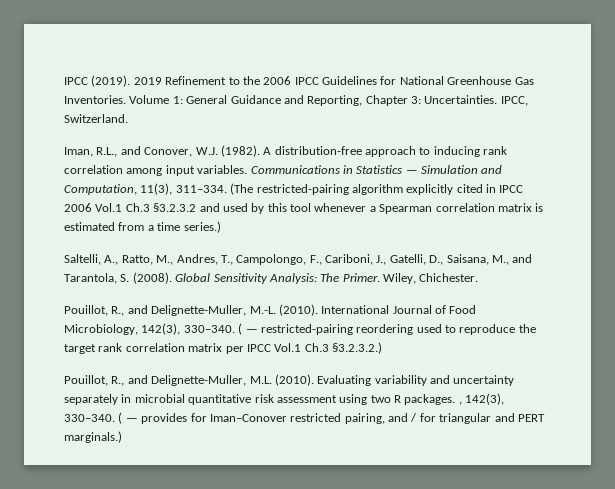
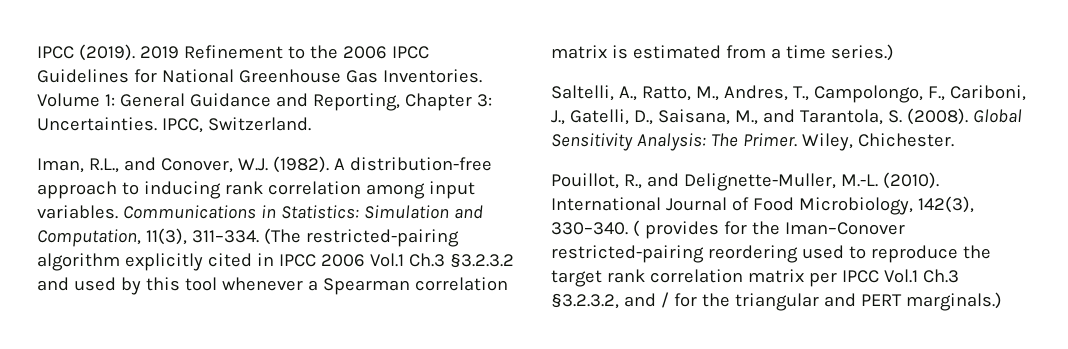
[356,165,418,174] Statistics — -> [280,205,359,219] Statistics:
[245,329,258,333] — -> [644,221,905,239] provides for the Iman–Conover
[332,342,382,354] [64,374,515,386] [64,393,505,405] [64,412,385,424] §3.2.3.2.) // Pouillot, R., and Delignette-Muller, M.L. (2010). Evaluating variability and uncertainty separately in microbial quantitative risk assessment using two R packages. , 142(3), 330–340. ( — provides for Iman–Conover restricted pairing, -> [551,293,619,309] §3.2.3.2,
(436, 417) none -> [701,293,730,307] the

